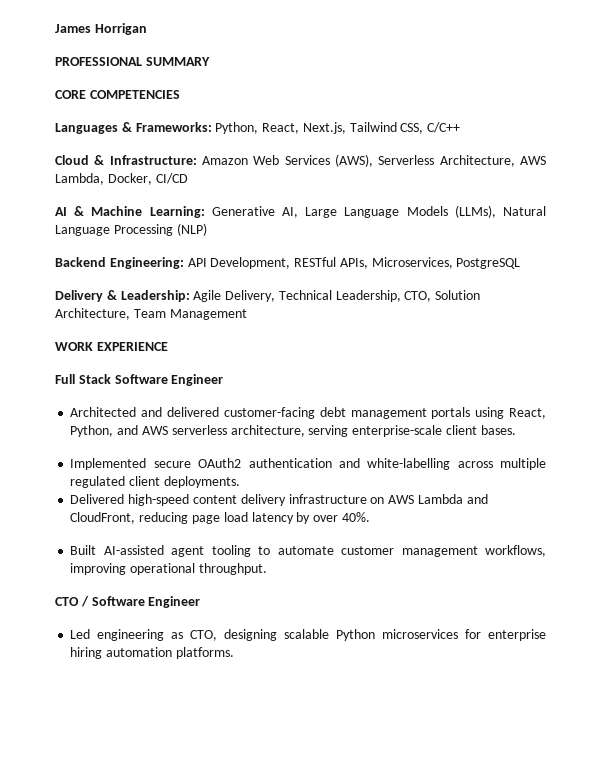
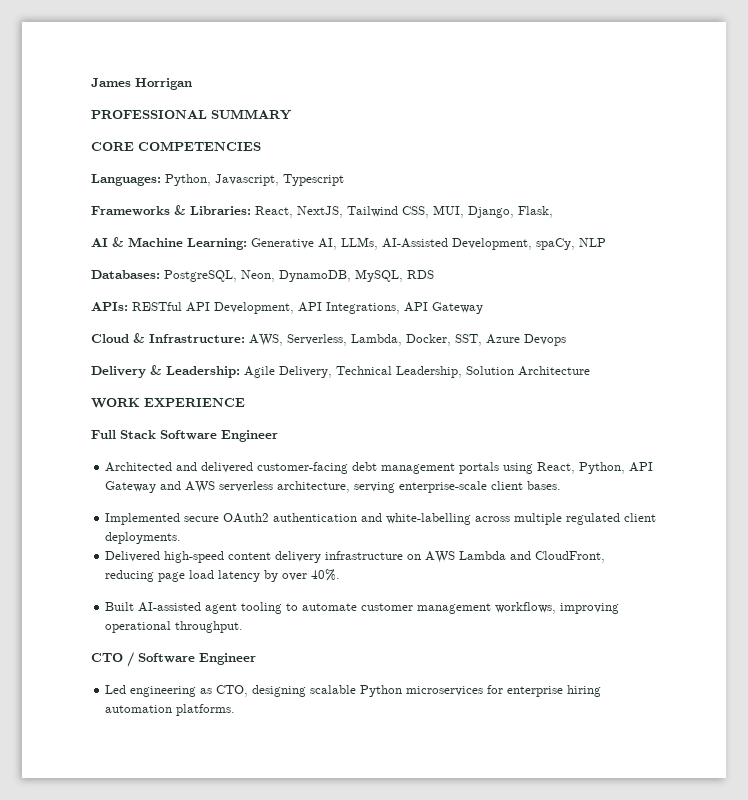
[55,122,461,134] [55,154,546,167] [55,173,188,185] Languages & Frameworks: Python, React, Next.js, Tailwind CSS, C/C++ // Cloud & Infrastructure: Amazon Web Services (AWS), Serverless Architecture, AWS Lambda, Docker, CI/CD -> [91,174,344,186] [91,205,553,218] Languages: Python, Javascript, Typescript // Frameworks & Libraries: React, NextJS, Tailwind CSS, MUI, Django, Flask,
[305,205,546,218] [55,223,207,236] [55,257,521,269] Large Language Models (LLMs), Natural Language Processing (NLP) // Backend Engineering: API Development, RESTful APIs, Microservices, PostgreSQL -> [341,237,606,250] [91,269,434,282] [91,302,483,314] [91,333,566,346] LLMs, AI-Assisted Development, spaCy, NLP // Databases: PostgreSQL, Neon, DynamoDB, MySQL, RDS // APIs: RESTful API Development, API Integrations, API Gateway // Cloud & Infrastructure: AWS, Serverless, Lambda, Docker, SST, Azure Devops
[404,290,481,302] [55,308,247,320] CTO, Solution Architecture, Team Management -> [466,366,590,376] Solution Architecture
(114, 431) none -> [629,462,654,472] [105,481,157,493] API Gateway

